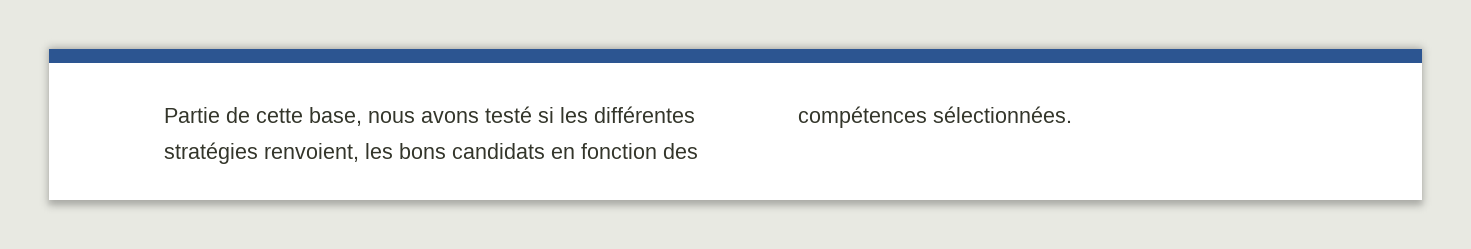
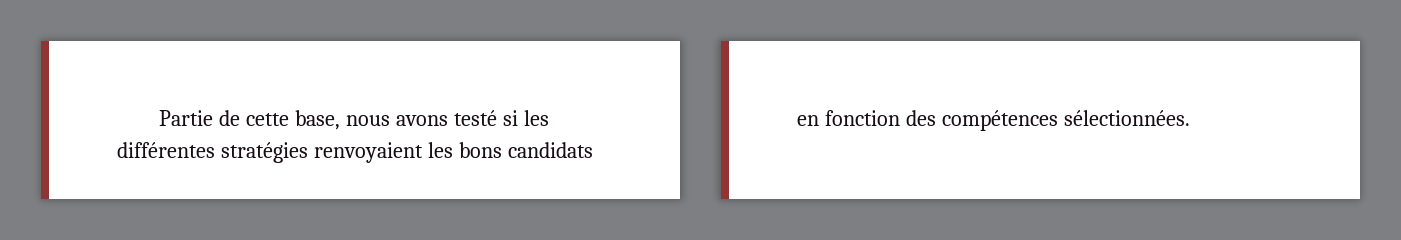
[264,143,359,162] renvoient, -> [313,142,423,163] renvoyaient

